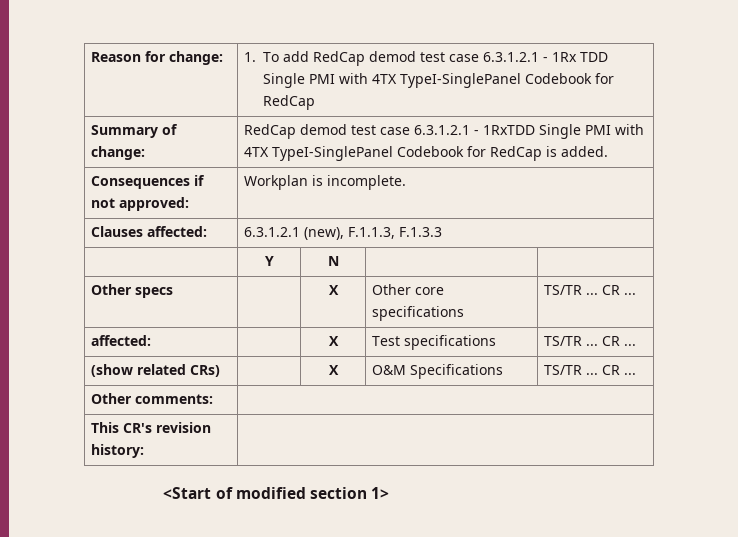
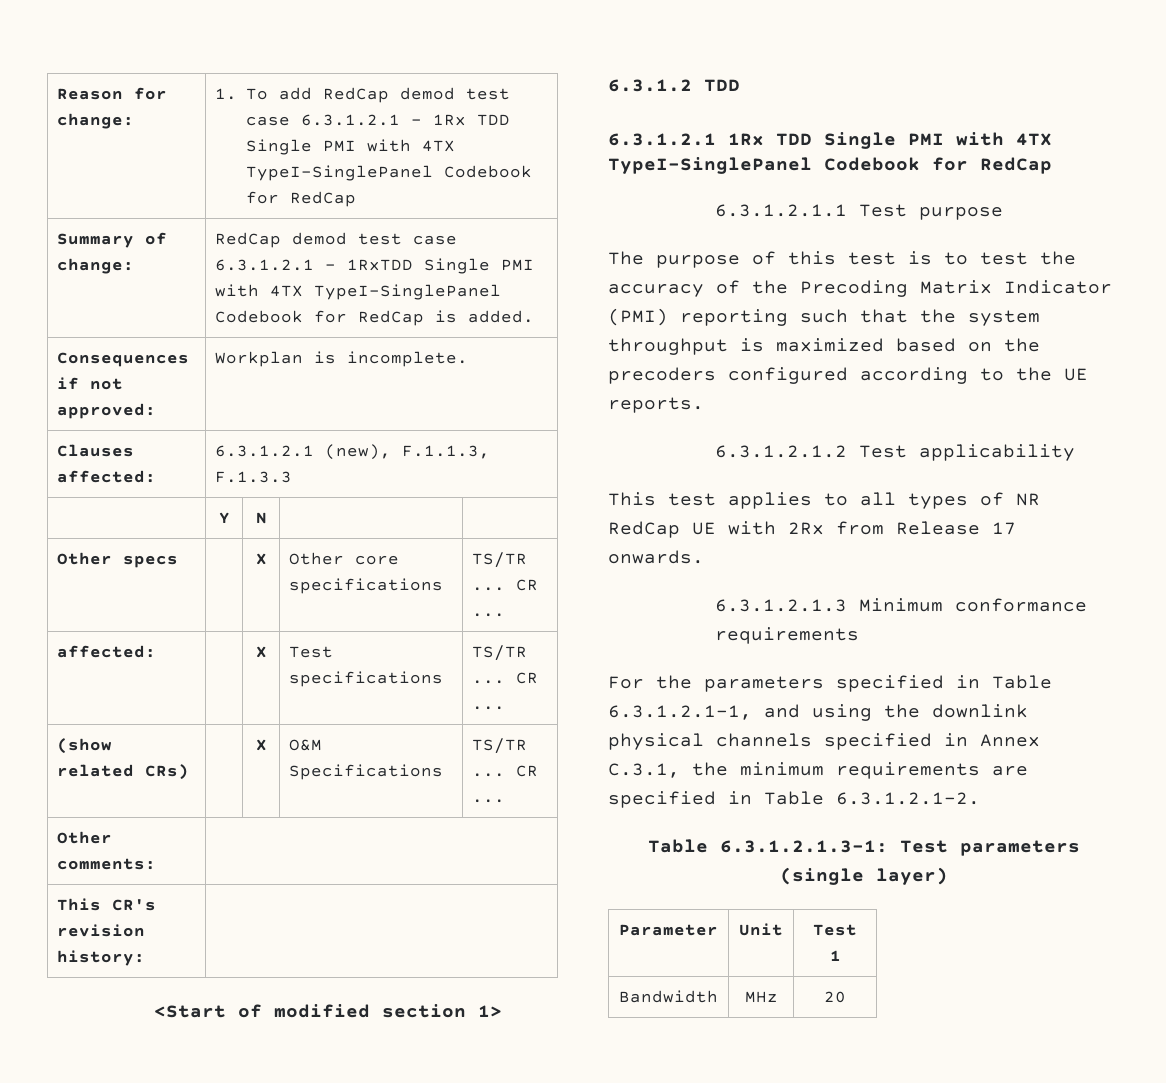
(390, 493) none -> [608,79,740,92] [608,132,1052,149] [608,157,1052,174] [715,204,1004,220] [608,251,1076,268] [608,280,1112,297] [608,308,1040,326] [608,338,1040,355] [608,367,1088,384] [608,397,704,413] [715,444,1076,461] [608,492,1040,509] [608,521,1016,538] [608,550,704,564] [715,598,1088,612] [715,627,860,644] [608,675,1052,692] [608,704,1028,721] [608,733,1040,750] [608,762,1028,779] [608,791,980,808] [647,839,1080,856] [779,867,948,885] [619,924,718,936] [739,923,783,936] [813,924,857,936] [829,950,841,961] [619,990,718,1003] [744,991,778,1003] [824,991,846,1003] // 6.3.1.2 TDD // 6.3.1.2.1 1Rx TDD Single PMI with 4TX TypeI-SinglePanel Codebook for RedCap // 6.3.1.2.1.1 Test purpose // The purpose of this test is to test the accuracy of the Precoding Matrix Indicator (PMI) reporting such that the system throughput is maximized based on the precoders configured according to the UE reports. // 6.3.1.2.1.2 Test applicability // This test applies to all types of NR RedCap UE with 2Rx from Release 17 onwards. // 6.3.1.2.1.3 Minimum conformance requirements // For the parameters specified in Table 6.3.1.2.1-1, and using the downlink physical channels specified in Annex C.3.1, the minimum requirements are specified in Table 6.3.1.2.1-2. // Table 6.3.1.2.1.3-1: Test parameters (single layer) // Parameter | Unit | Test 1 // Bandwidth | MHz | 20

